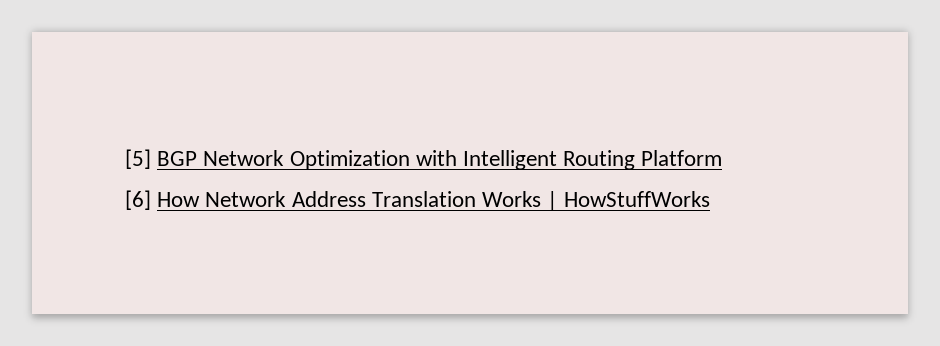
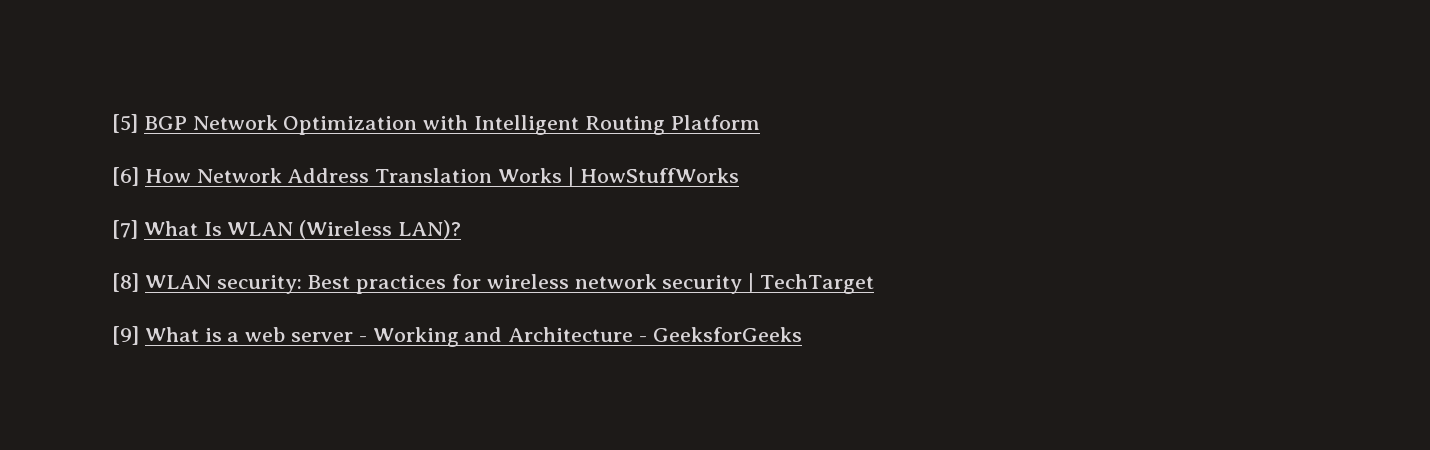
(711, 199) none -> [112,220,462,239] [112,273,875,294] [112,326,802,347] // [7] What Is WLAN (Wireless LAN)? // [8] WLAN security: Best practices for wireless network security | TechTarget // [9] What is a web server - Working and Architecture - GeeksforGeeks

